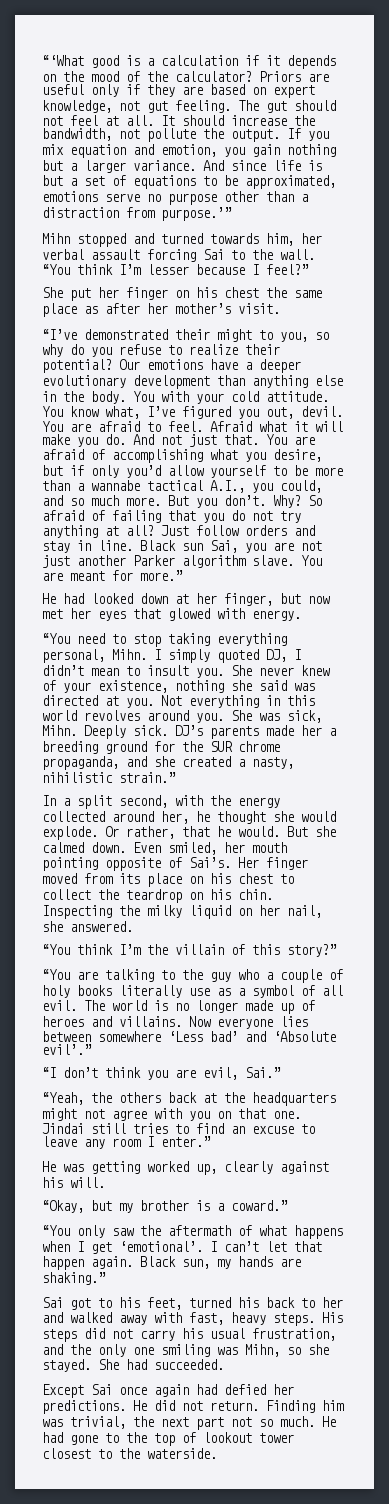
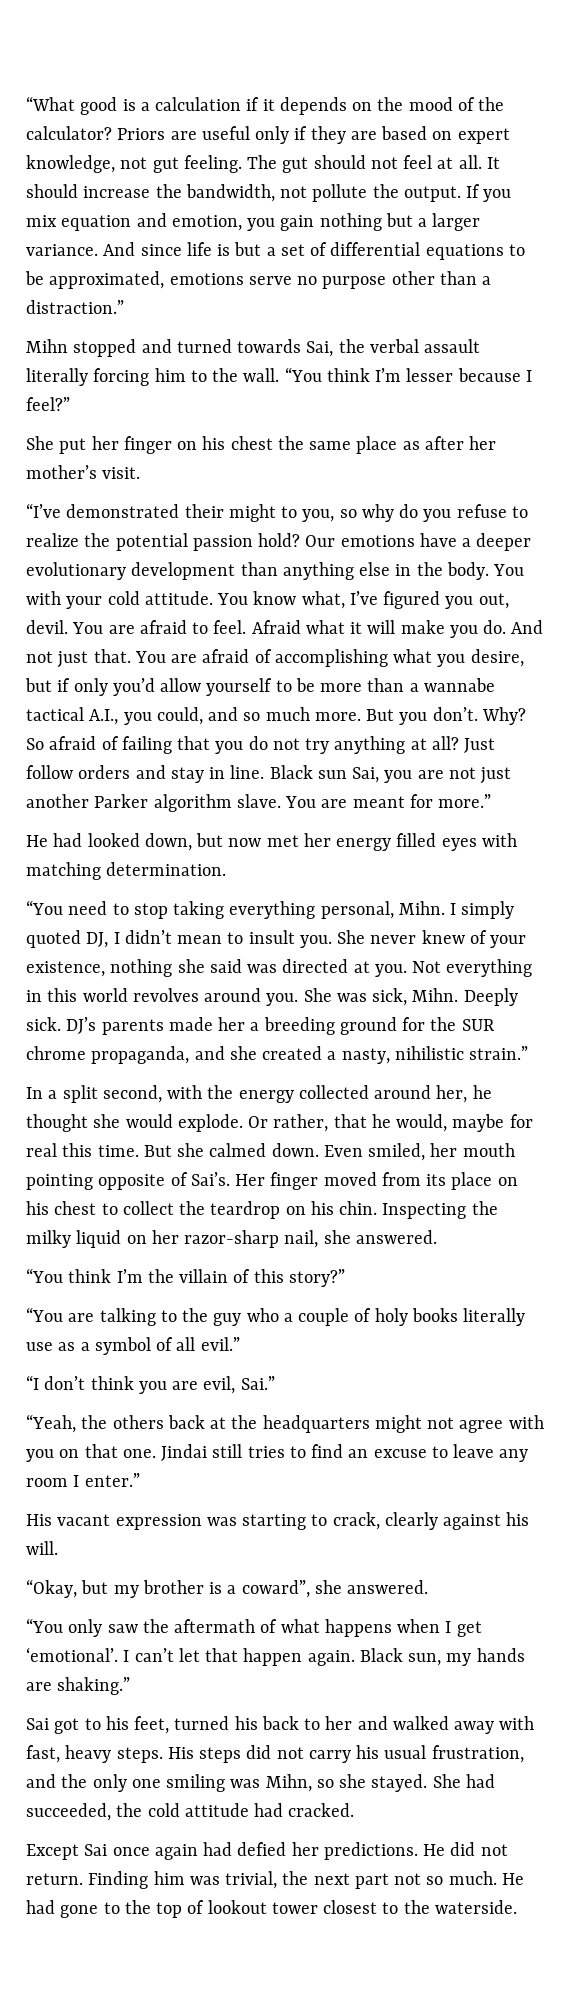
[42,55,84,66] “‘What -> [26,96,75,111] “What
(126, 180) none -> [330,242,421,256] differential
[42,207,232,221] distraction from purpose.’” -> [26,300,124,314] distraction.”
[266,233,322,246] [42,249,224,262] him, her verbal assault forcing Sai -> [306,339,481,357] [26,368,186,386] Sai, the verbal assault literally forcing him
[245,344,280,355] [42,359,112,373] their potential? -> [84,533,301,551] the potential passion hold?
[140,593,330,606] [42,608,301,621] down at her finger, but now met her eyes that glowed with energy. -> [144,833,517,851] [26,862,227,880] down, but now met her energy filled eyes with matching determination.
[238,826,280,837] would. -> [396,1114,533,1132] [26,1143,139,1157] would, maybe for real this time.
(280, 910) none -> [184,1230,280,1248] razor-sharp
[42,1000,315,1014] [42,1016,308,1029] [42,1031,336,1042] [42,1044,92,1055] evil. The world is no longer made up of heroes and villains. Now everyone lies between somewhere ‘Less bad’ and ‘Absolute evil’.” -> [200,1337,240,1351] evil.”
[42,1161,217,1175] He was getting worked up, -> [26,1512,380,1530] His vacant expression was starting to crack,
[231,1200,288,1211] coward.” -> [241,1580,429,1598] coward”, she answered.
[154,1359,224,1370] succeeded. -> [26,1803,355,1821] succeeded, the cold attitude had cracked.

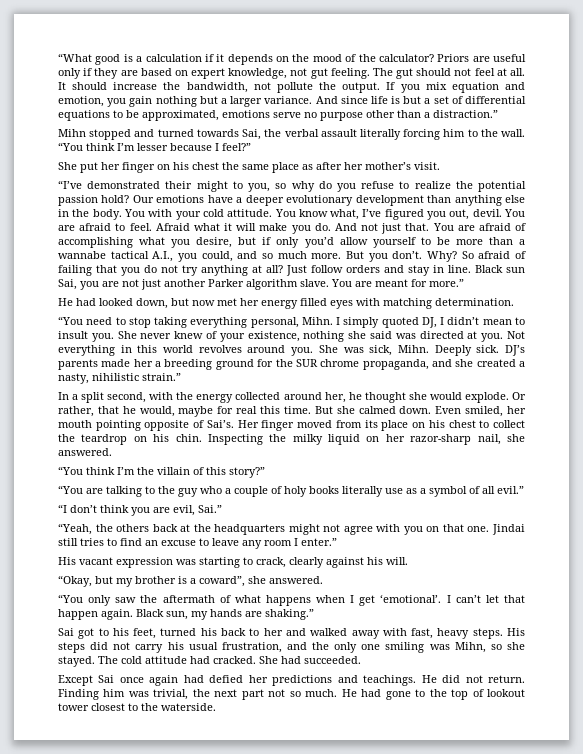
[432,1774,495,1788] [26,1803,143,1821] She had succeeded, the -> [98,656,118,664] The
(355, 1810) none -> [259,656,361,664] She had succeeded.
[323,1842,418,1860] predictions. -> [272,675,417,686] predictions and teachings.

